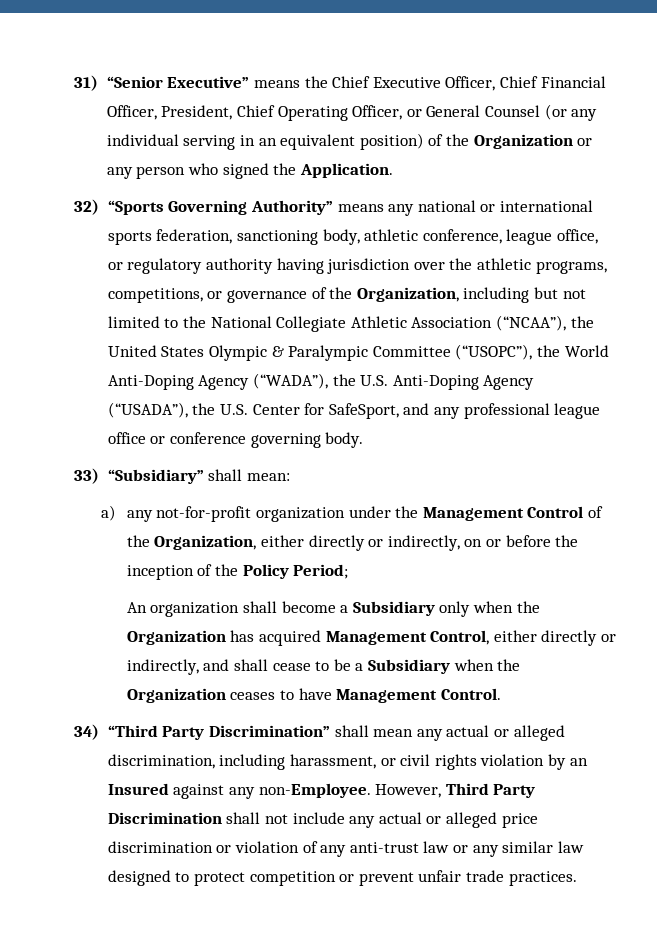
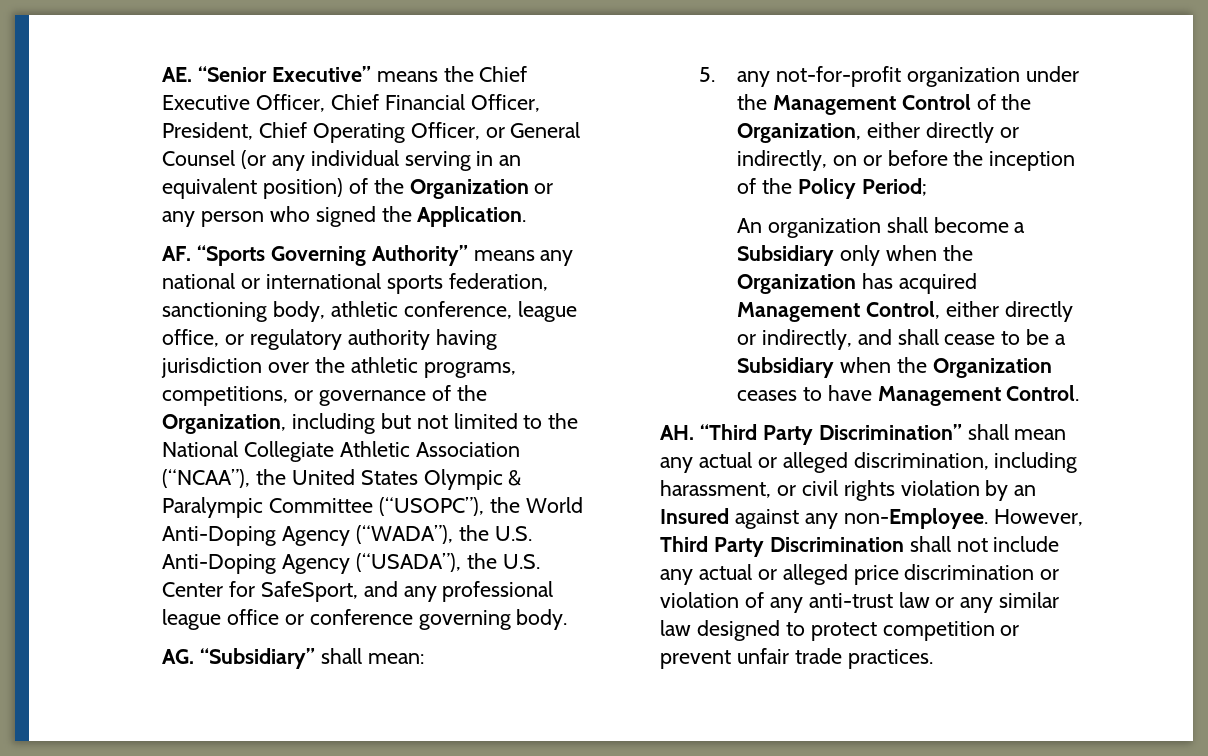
[74,75,99,91] 31) -> [162,67,193,82] AE.
[74,199,100,215] 32) -> [162,246,192,261] AF.
[74,468,100,484] 33) -> [162,649,195,664] AG.
[100,505,116,521] a) -> [698,67,715,82] 5.
[74,724,100,740] 34) -> [660,425,695,440] AH.

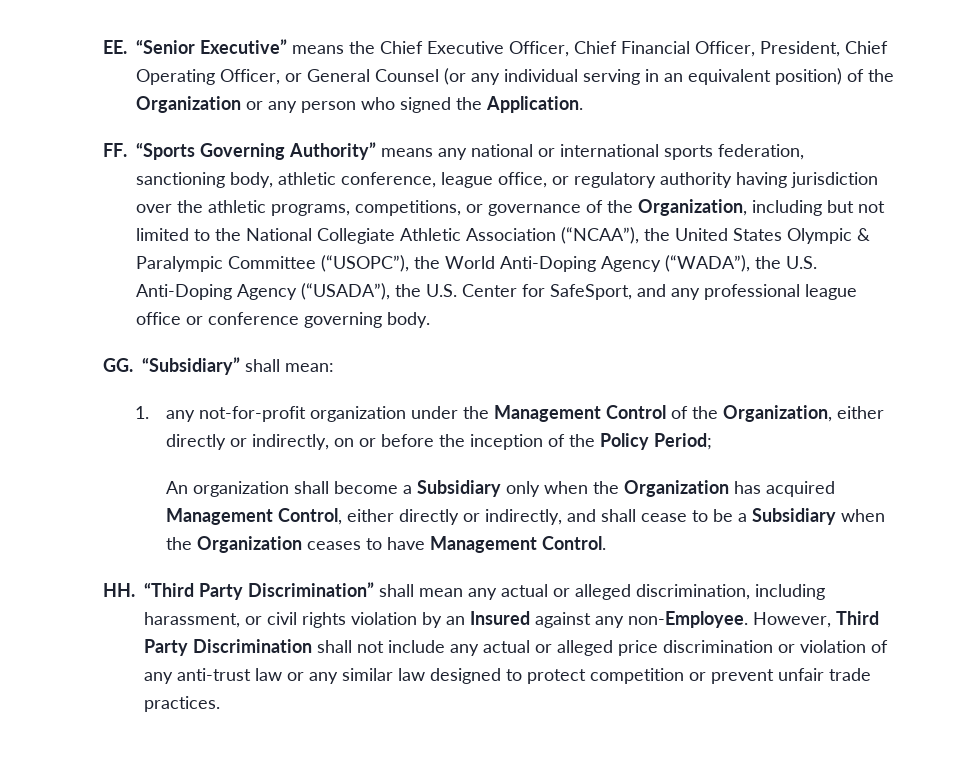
[162,67,193,82] AE. -> [103,40,128,54] EE.
[162,246,192,261] AF. -> [103,143,128,157] FF.
[162,649,195,664] AG. -> [103,358,134,372] GG.
[698,67,715,82] 5. -> [134,406,149,419] 1.
[660,425,695,440] AH. -> [103,583,136,597] HH.

